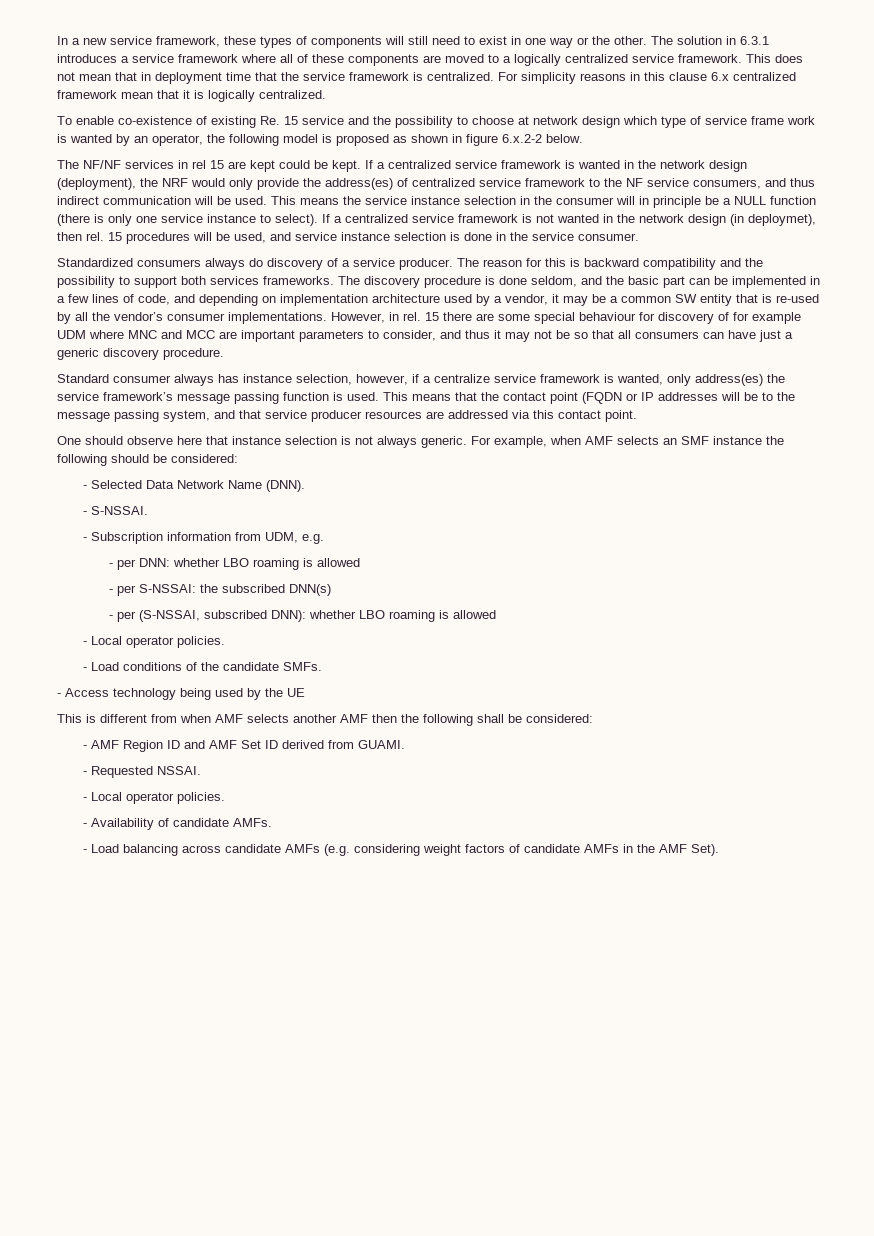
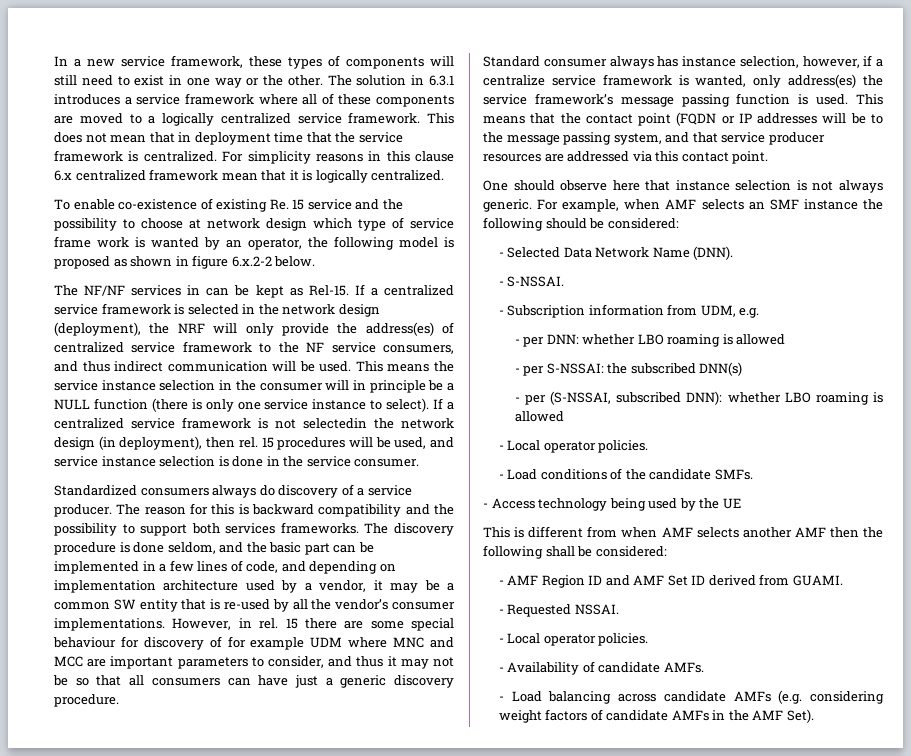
[192,160,620,172] rel 15 are kept could be kept. If a centralized service framework is wanted -> [206,284,454,298] [54,303,239,315] can be kept as Rel-15. If a centralized service framework is selected
[191,178,225,187] would -> [213,323,238,333] will
[557,214,613,223] wanted in -> [303,418,367,429] selectedin
[748,214,816,226] deploymet), -> [119,436,203,450] deployment),

